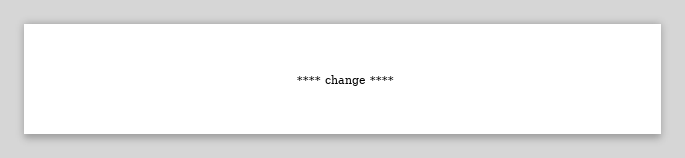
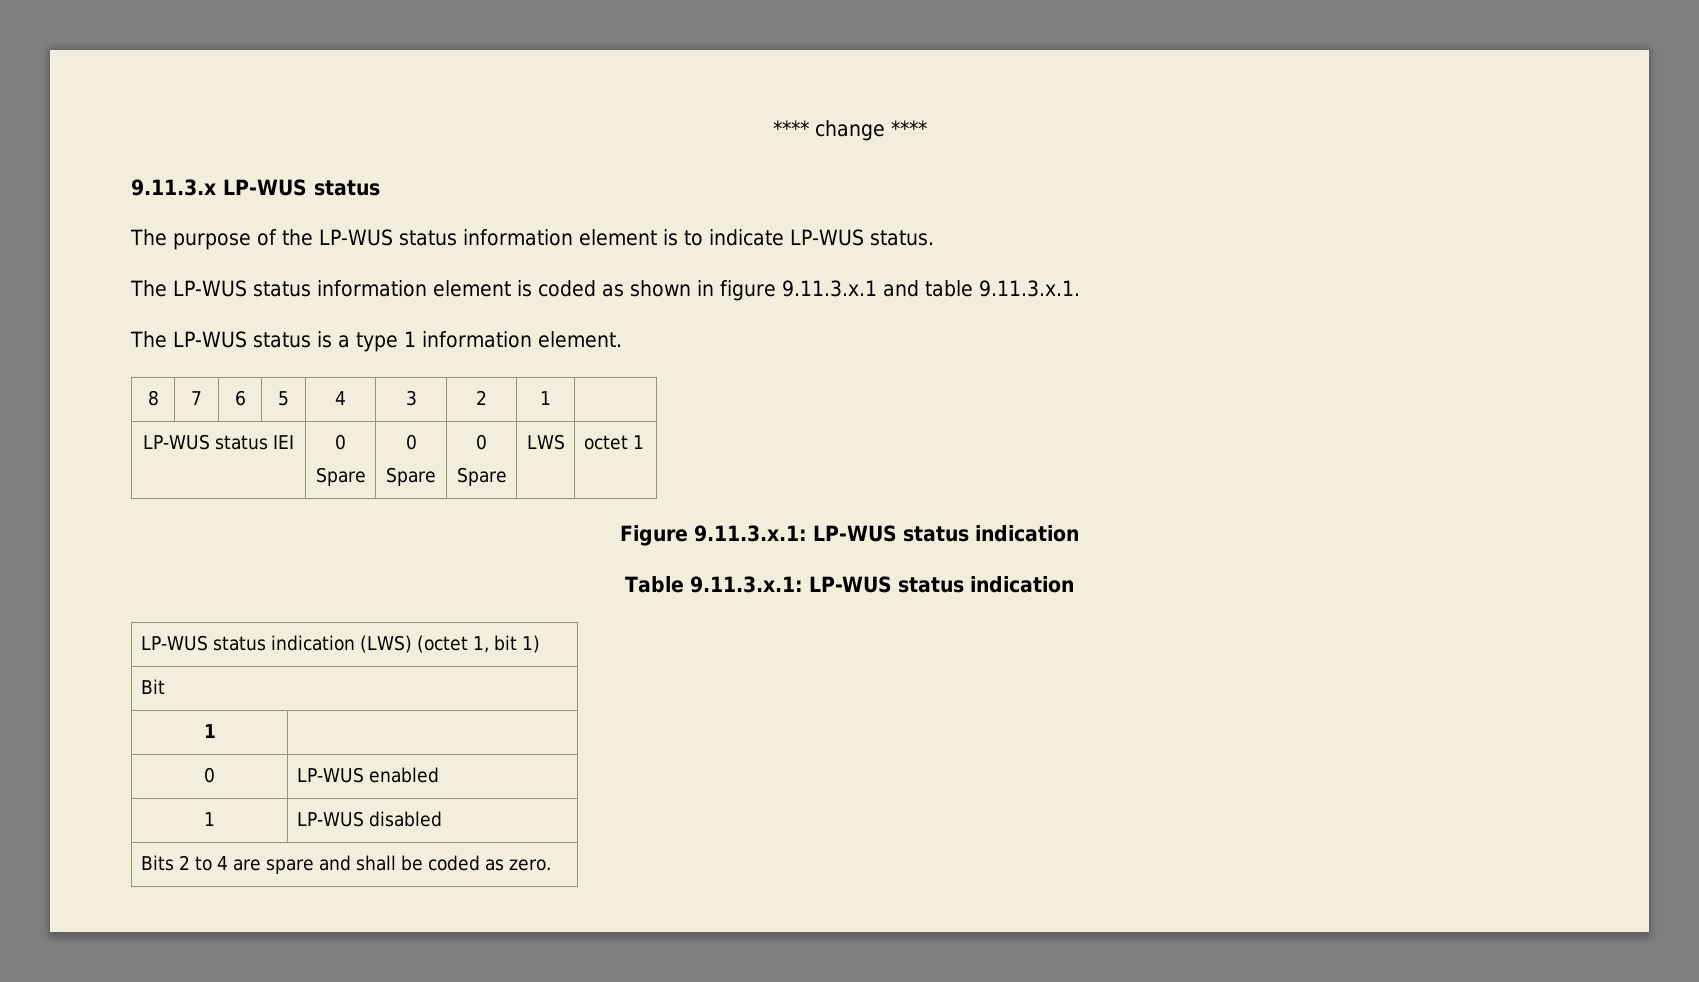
(394, 80) none -> [131,179,380,196] [130,229,934,250] [130,280,1080,301] [130,331,622,352] [147,390,159,406] [191,391,202,405] [234,390,246,406] [278,391,289,406] [335,391,346,405] [405,390,417,406] [476,390,487,405] [540,391,551,405] [143,434,294,450] [335,434,346,450] [315,467,366,486] [405,434,417,450] [386,467,436,486] [476,434,487,450] [456,467,507,486] [526,434,565,450] [583,435,644,450] [620,525,1079,546] [624,576,1075,593] [140,635,540,653] [140,679,165,694] [203,724,216,738] [204,767,215,783] [296,767,439,783] [204,812,215,826] [296,811,442,827] [140,855,551,874] // 9.11.3.x LP-WUS status // The purpose of the LP-WUS status information element is to indicate LP-WUS status. // The LP-WUS status information element is coded as shown in figure 9.11.3.x.1 and table 9.11.3.x.1. // The LP-WUS status is a type 1 information element. // 8 | 7 | 6 | 5 | 4 | 3 | 2 | 1 | // LP-WUS status IEI | 0 // Spare | 0 // Spare | 0 // Spare | LWS | octet 1 // Figure 9.11.3.x.1: LP-WUS status indication // Table 9.11.3.x.1: LP-WUS status indication // LP-WUS status indication (LWS) (octet 1, bit 1) // Bit // 1 | // 0 | LP-WUS enabled // 1 | LP-WUS disabled // Bits 2 to 4 are spare and shall be coded as zero.

